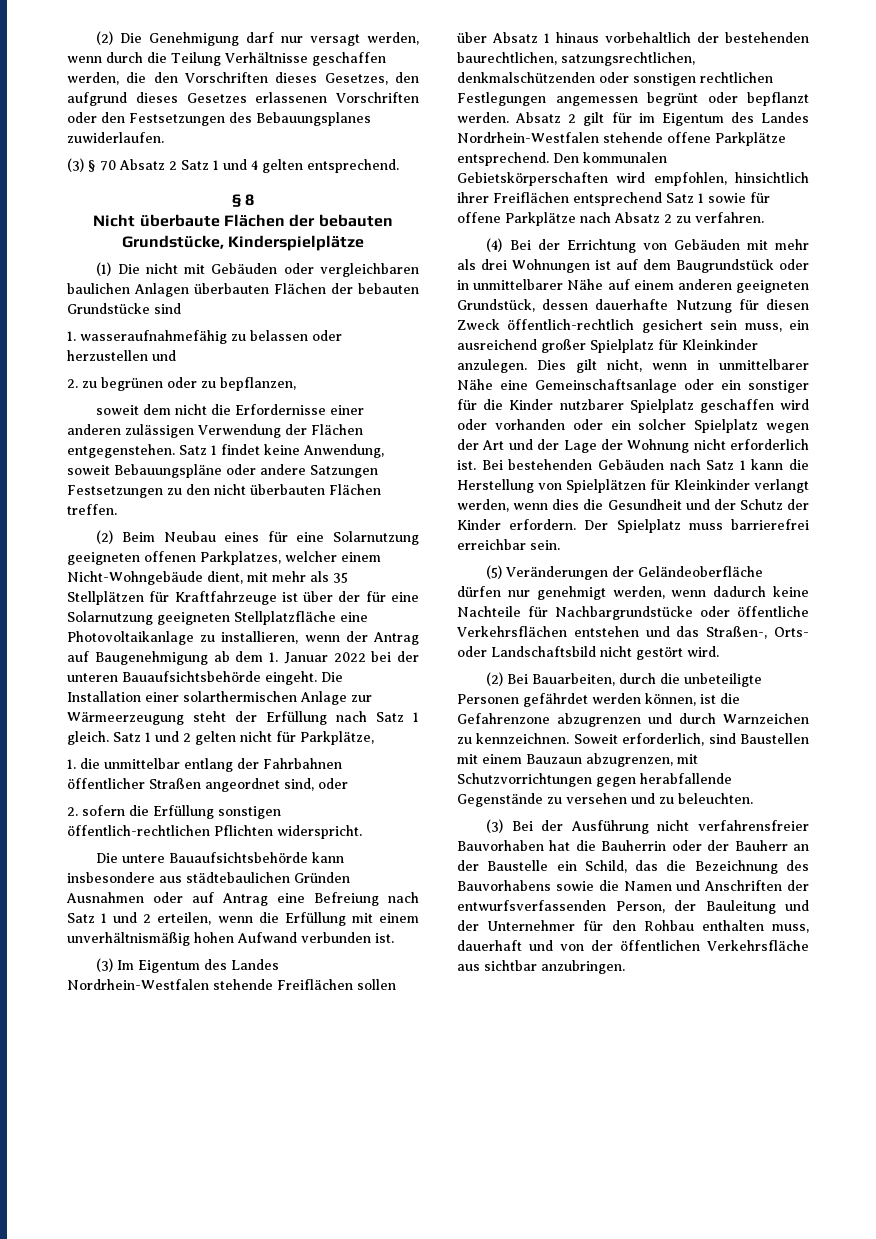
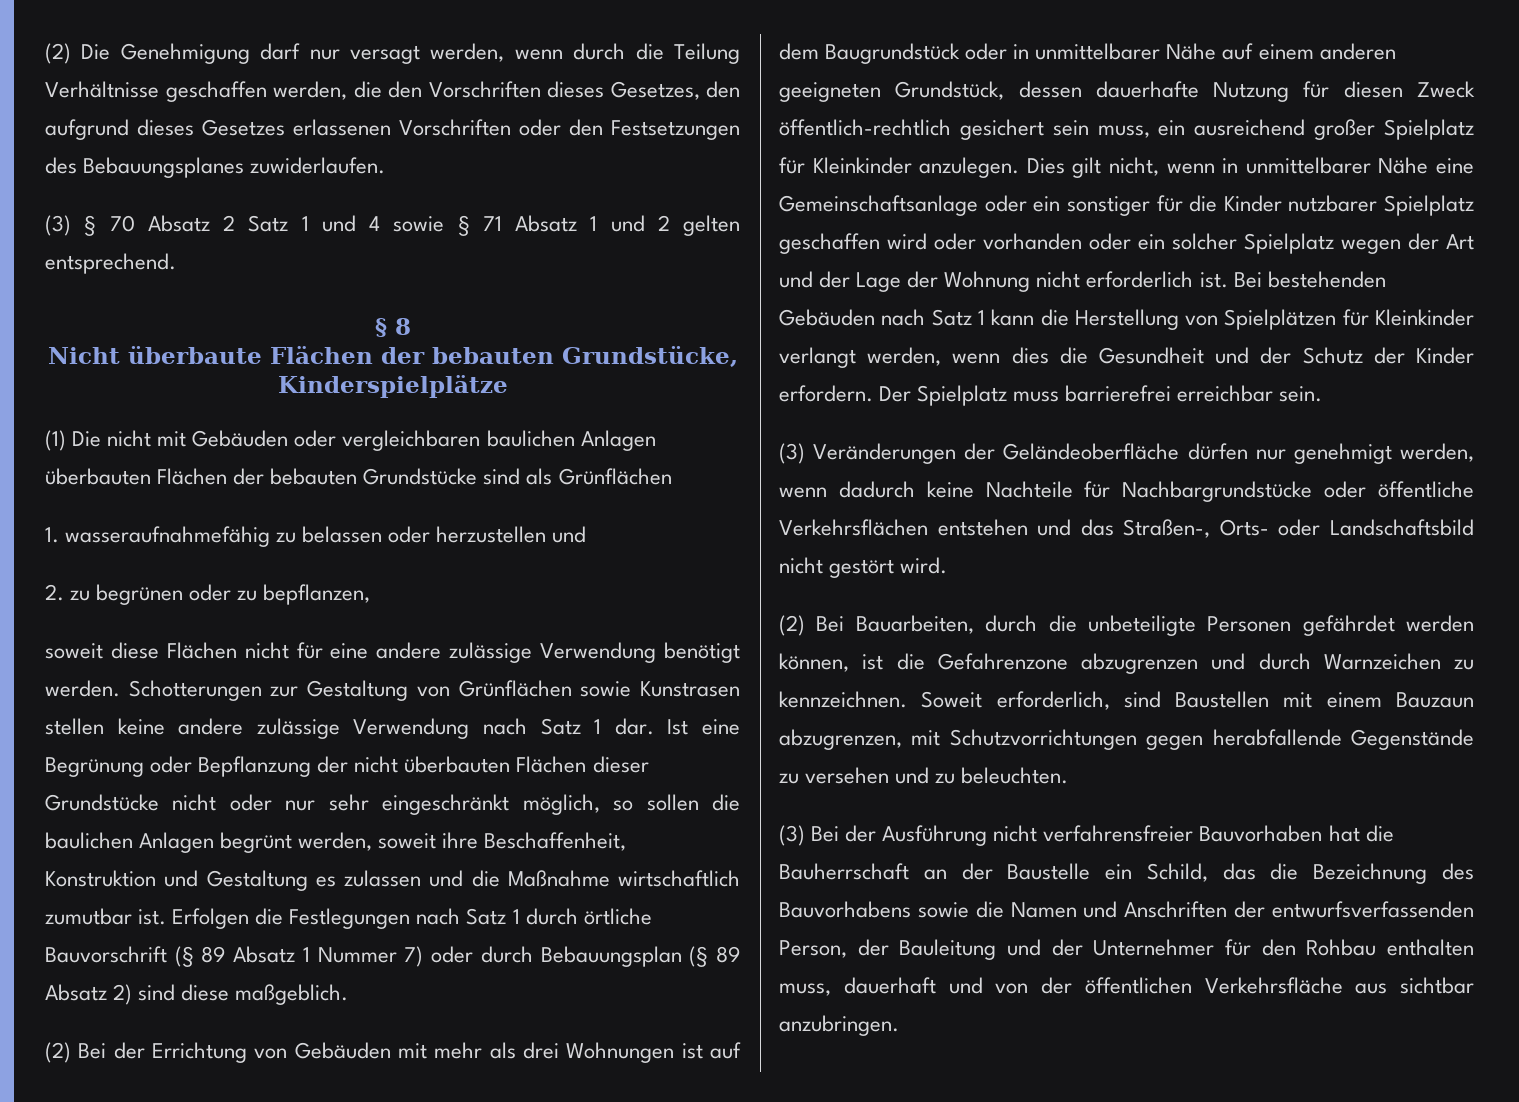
(258, 165) none -> [393,215,670,236] sowie § 71 Absatz 1 und 2
(181, 308) none -> [526,468,672,485] als Grünflächen
[143,404,365,415] [67,424,363,438] [67,444,384,458] [67,464,378,478] [67,484,381,498] [67,504,117,515] [96,530,420,545] [67,551,381,565] [67,571,348,585] [67,591,419,605] [67,611,368,625] [67,631,419,645] [67,651,419,665] [67,671,343,685] [67,691,372,705] [67,711,419,725] [67,731,374,745] [67,758,342,772] [67,778,348,792] [67,805,281,819] [67,825,362,839] [96,852,345,863] [67,872,350,883] [66,892,419,906] [67,912,419,926] [67,932,394,946] [96,958,280,973] [67,979,396,990] [457,32,809,43] [457,52,695,66] [457,72,773,86] [457,92,809,106] [457,112,809,126] [457,132,786,146] [457,152,667,166] [457,172,809,186] [457,192,770,206] [457,212,764,226] [486,238,503,252] dem nicht die Erfordernisse einer anderen zulässigen Verwendung der Flächen entgegenstehen. Satz 1 findet keine Anwendung, soweit Bebauungspläne oder andere Satzungen Festsetzungen zu den nicht überbauten Flächen treffen. // (2) Beim Neubau eines für eine Solarnutzung geeigneten offenen Parkplatzes, welcher einem Nicht-Wohngebäude dient, mit mehr als 35 Stellplätzen für Kraftfahrzeuge ist über der für eine Solarnutzung geeigneten Stellplatzfläche eine Photovoltaikanlage zu installieren, wenn der Antrag auf Baugenehmigung ab dem 1. Januar 2022 bei der unteren Bauaufsichtsbehörde eingeht. Die Installation einer solarthermischen Anlage zur Wärmeerzeugung steht der Erfüllung nach Satz 1 gleich. Satz 1 und 2 gelten nicht für Parkplätze, // 1. die unmittelbar entlang der Fahrbahnen öffentlicher Straßen angeordnet sind, oder // 2. sofern die Erfüllung sonstigen öffentlich-rechtlichen Pflichten widerspricht. // Die untere Bauaufsichtsbehörde kann insbesondere aus städtebaulichen Gründen Ausnahmen oder auf Antrag eine Befreiung nach Satz 1 und 2 erteilen, wenn die Erfüllung mit einem unverhältnismäßig hohen Aufwand verbunden ist. // (3) Im Eigentum des Landes Nordrhein-Westfalen stehende Freiflächen sollen über Absatz 1 hinaus vorbehaltlich der bestehenden baurechtlichen, satzungsrechtlichen, denkmalschützenden oder sonstigen rechtlichen Festlegungen angemessen begrünt oder bepflanzt werden. Absatz 2 gilt für im Eigentum des Landes Nordrhein-Westfalen stehende offene Parkplätze entsprechend. Den kommunalen Gebietskörperschaften wird empfohlen, hinsichtlich ihrer Freiflächen entsprechend Satz 1 sowie für offene Parkplätze nach Absatz 2 zu verfahren. // (4) -> [110,642,740,663] [45,680,740,701] [45,718,741,739] [45,756,649,777] [45,794,741,815] [45,832,627,853] [45,870,740,891] [45,908,652,929] [45,946,741,967] [45,984,349,1005] [45,1042,71,1063] diese Flächen nicht für eine andere zulässige Verwendung benötigt werden. Schotterungen zur Gestaltung von Grünflächen sowie Kunstrasen stellen keine andere zulässige Verwendung nach Satz 1 dar. Ist eine Begrünung oder Bepflanzung der nicht überbauten Flächen dieser Grundstücke nicht oder nur sehr eingeschränkt möglich, so sollen die baulichen Anlagen begrünt werden, soweit ihre Beschaffenheit, Konstruktion und Gestaltung es zulassen und die Maßnahme wirtschaftlich zumutbar ist. Erfolgen die Festlegungen nach Satz 1 durch örtliche Bauvorschrift (§ 89 Absatz 1 Nummer 7) oder durch Bebauungsplan (§ 89 Absatz 2) sind diese maßgeblich. // (2)
[486,565,503,579] (5) -> [779,443,805,464] (3)
[601,840,788,851] Bauherrin oder der Bauherr -> [779,863,909,880] Bauherrschaft

